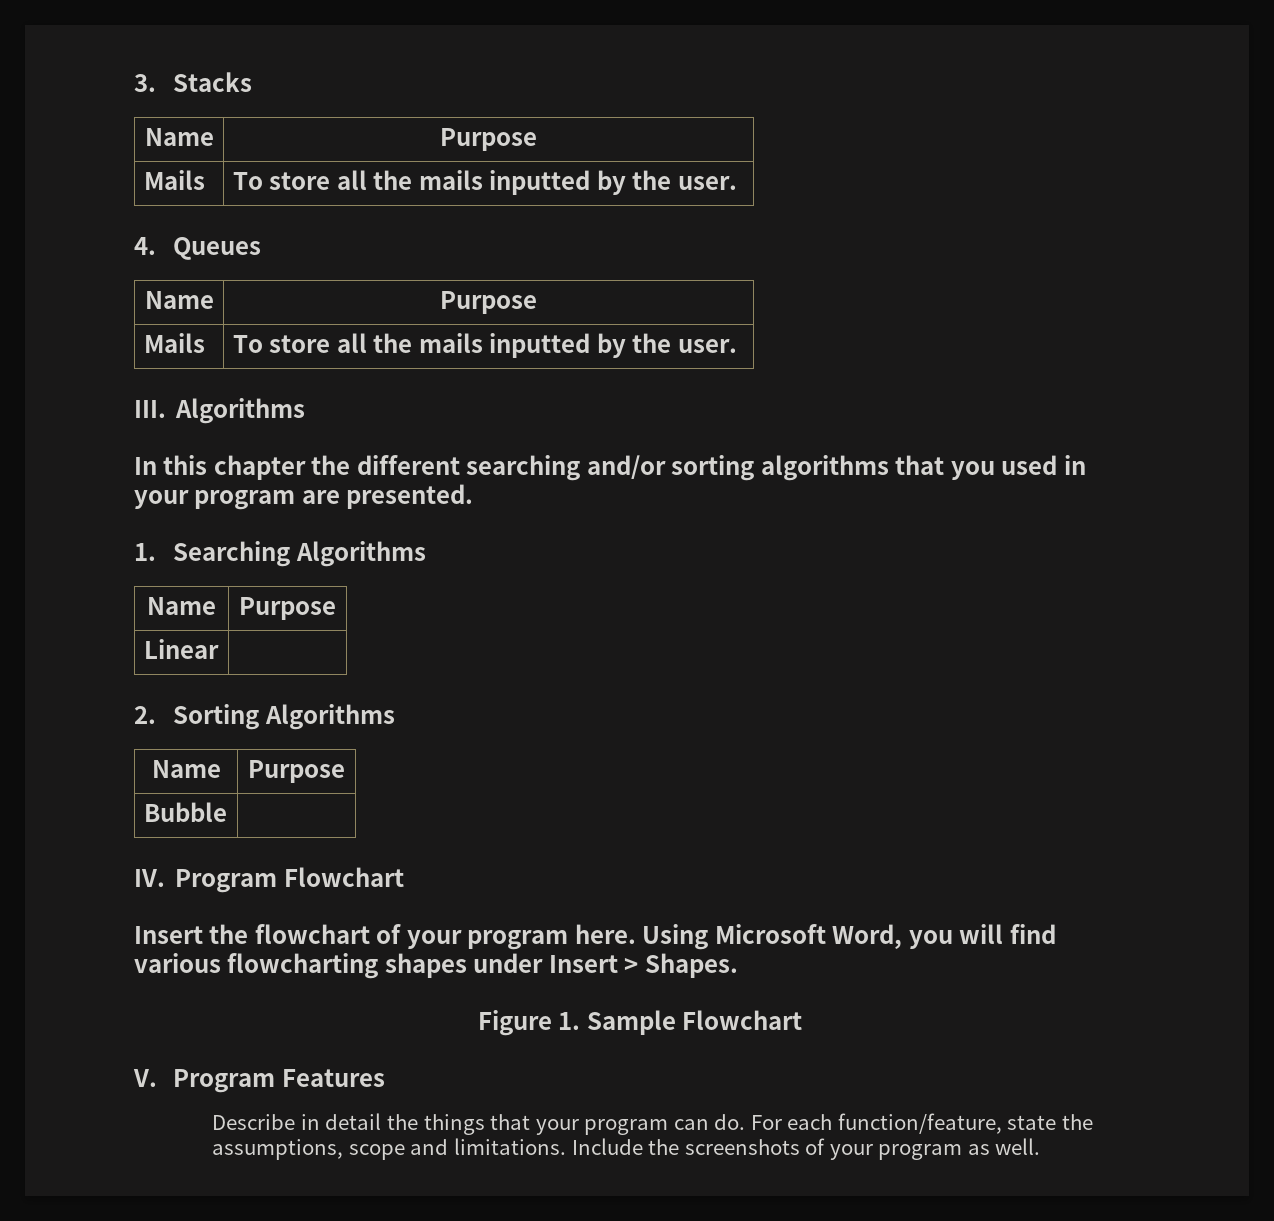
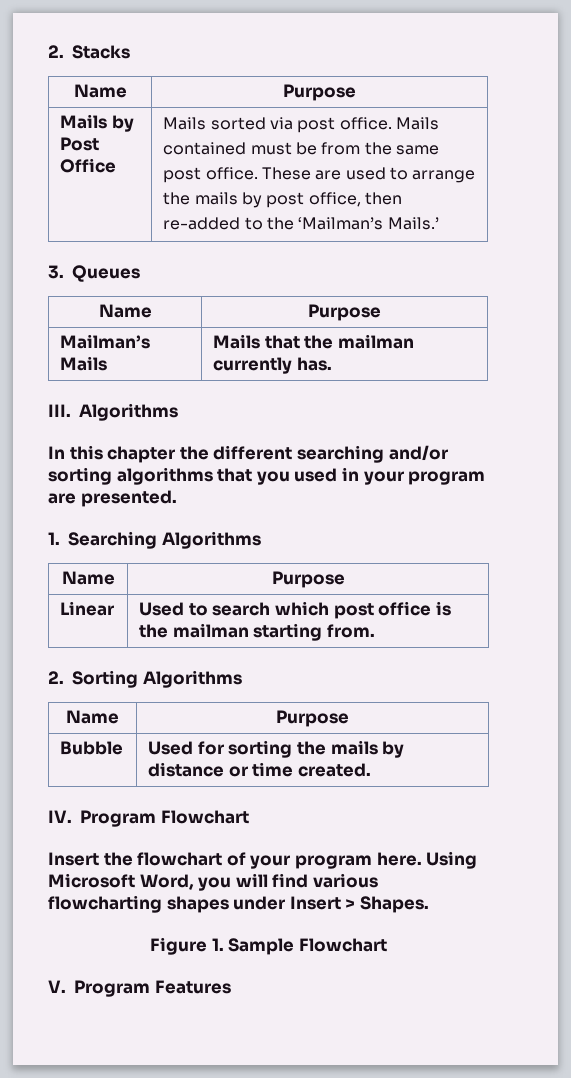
[134,74,156,92] 3. -> [48,45,64,58] 2.
[232,170,737,195] [134,237,156,255] | To store all the mails inputted by the user. // 4. -> [111,115,134,132] [60,137,100,151] [60,158,117,173] [163,117,439,133] [163,142,439,155] [163,167,476,183] [163,192,402,208] [163,217,439,230] [48,265,64,279] by Post Office | Mails sorted via post office. Mails contained must be from the same post office. These are used to arrange the mails by post office, then re-added to the ‘Mailman’s Mails.’ // 3.
[143,333,205,353] [232,333,737,358] Mails | To store all the mails inputted by the user. -> [60,334,151,349] [60,356,108,371] [213,334,415,349] [213,357,332,374] Mailman’s Mails | Mails that the mailman currently has.
(219, 649) none -> [139,601,451,619] [139,623,376,641] Used to search which post office is the mailman starting from.
(227, 812) none -> [148,740,405,758] [148,762,372,777] Used for sorting the mails by distance or time created.
[212,1113,1093,1135] [212,1138,1041,1160] // Describe in detail the things that your program can do. For each function/feature, state the assumptions, scope and limitations. Include the screenshots of your program as well. -> (231, 987) none

